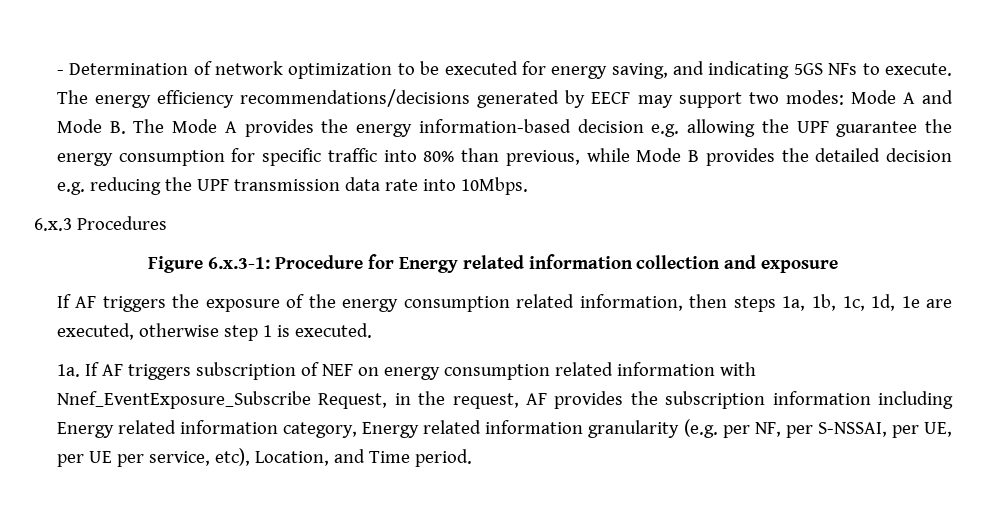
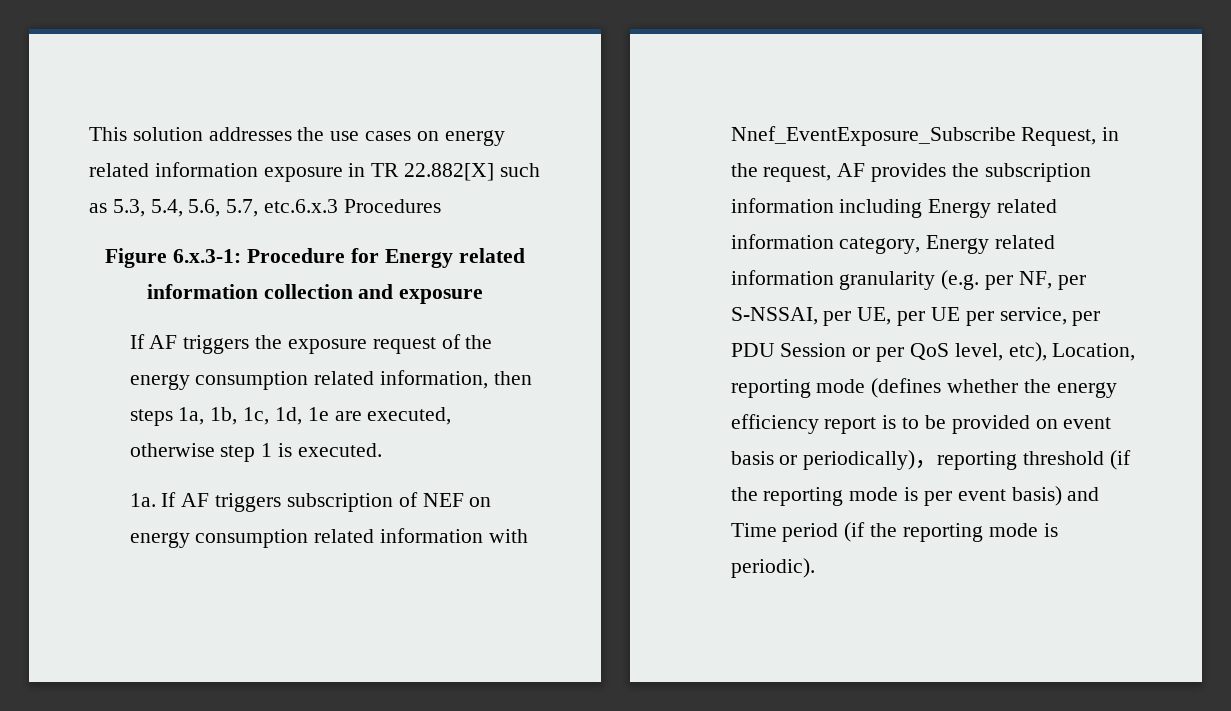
[56,61,952,79] [56,89,953,108] [56,119,952,137] [56,148,952,166] [56,177,528,195] [34,218,72,231] - Determination of network optimization to be executed for energy saving, and indicating 5GS NFs to execute. The energy efficiency recommendations/decisions generated by EECF may support two modes: Mode A and Mode B. The Mode A provides the energy information-based decision e.g. allowing the UPF guarantee the energy consumption for specific traffic into 80% than previous, while Mode B provides the detailed decision e.g. reducing the UPF transmission data rate into 10Mbps. // 6.x.3 -> [89,127,505,146] [89,162,540,182] [89,199,339,217] This solution addresses the use cases on energy related information exposure in TR 22.882[X] such as 5.3, 5.4, 5.6, 5.7, etc.6.x.3
(280, 305) none -> [372,337,436,354] request
[214,448,472,467] etc), Location, and Time period. -> [1072,311,1101,326] [730,342,1136,362] [730,378,1117,398] [730,414,1112,434] [730,450,1131,470] [730,486,1100,506] [730,522,1058,542] [730,558,815,578] per PDU Session or per QoS level, etc), Location, reporting mode (defines whether the energy efficiency report is to be provided on event basis or periodically)，reporting threshold (if the reporting mode is per event basis) and Time period (if the reporting mode is periodic).

